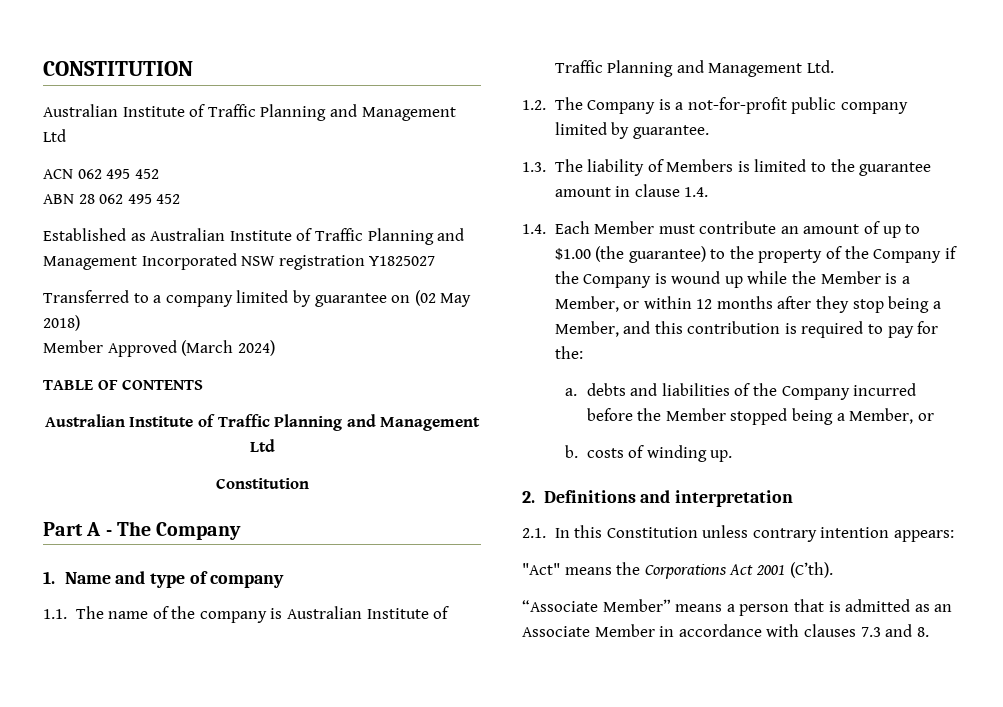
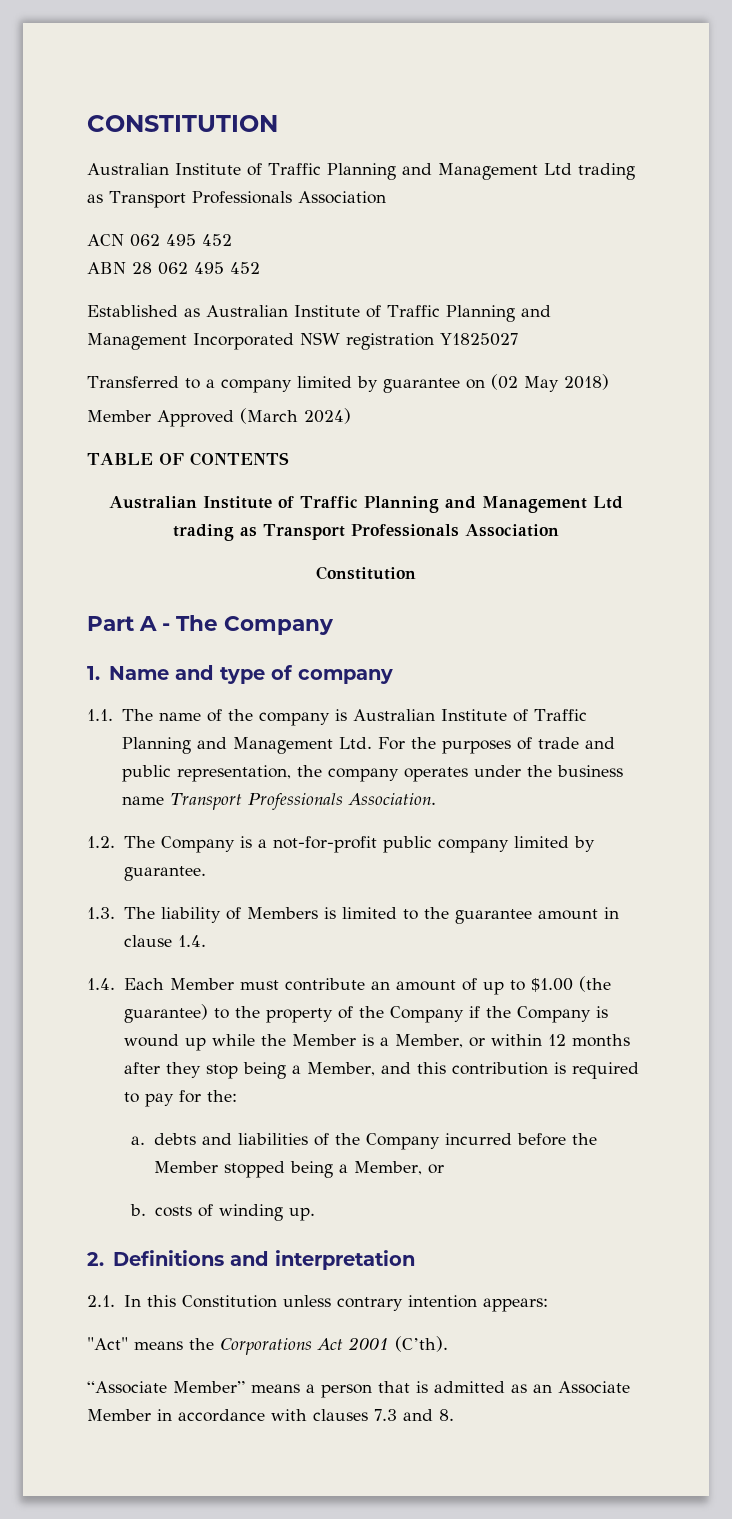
(66, 135) none -> [577,163,635,180] [87,191,386,208] trading as Transport Professionals Association
(275, 445) none -> [173,524,559,541] trading as Transport Professionals Association
(834, 66) none -> [377,737,615,754] [121,765,623,782] [121,793,436,810] For the purposes of trade and public representation, the company operates under the business name Transport Professionals Association.

